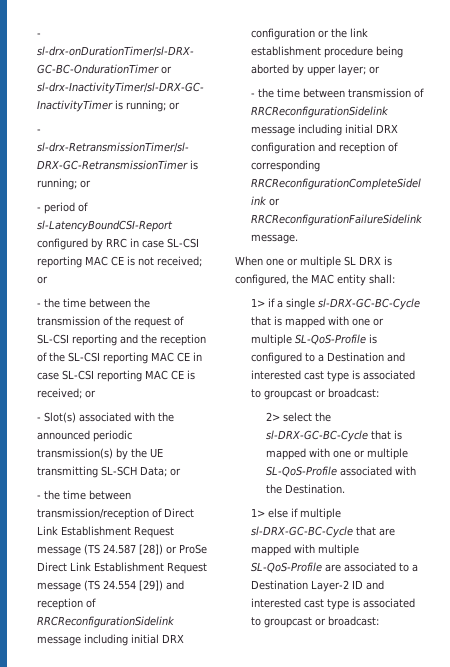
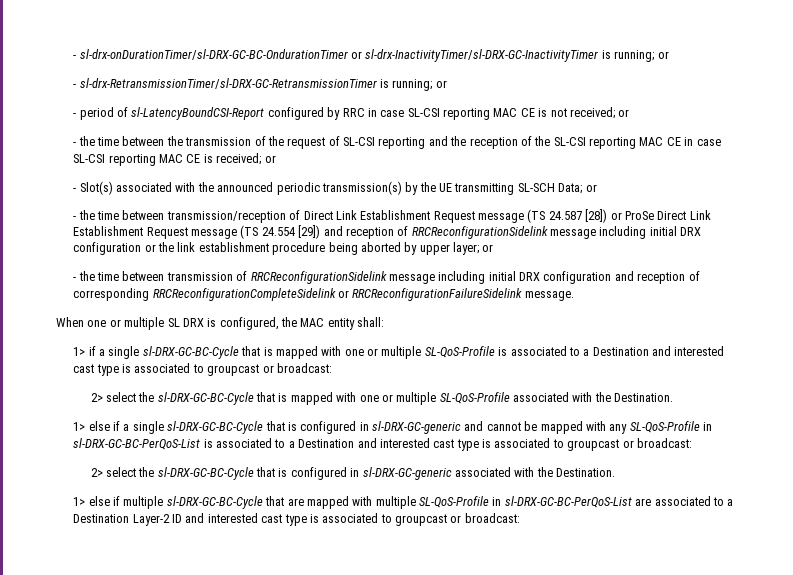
[250,352,302,364] configured -> [510,346,567,356] associated
(346, 489) none -> [73,421,713,434] [73,438,692,451] [90,467,616,480] // 1> else if a single sl-DRX-GC-BC-Cycle that is configured in sl-DRX-GC-generic and cannot be mapped with any SL-QoS-Profile in sl-DRX-GC-BC-PerQoS-List is associated to a Destination and interested cast type is associated to groupcast or broadcast: // 2> select the sl-DRX-GC-BC-Cycle that is configured in sl-DRX-GC-generic associated with the Destination.
(322, 567) none -> [492,496,632,508] in sl-DRX-GC-BC-PerQoS-List

